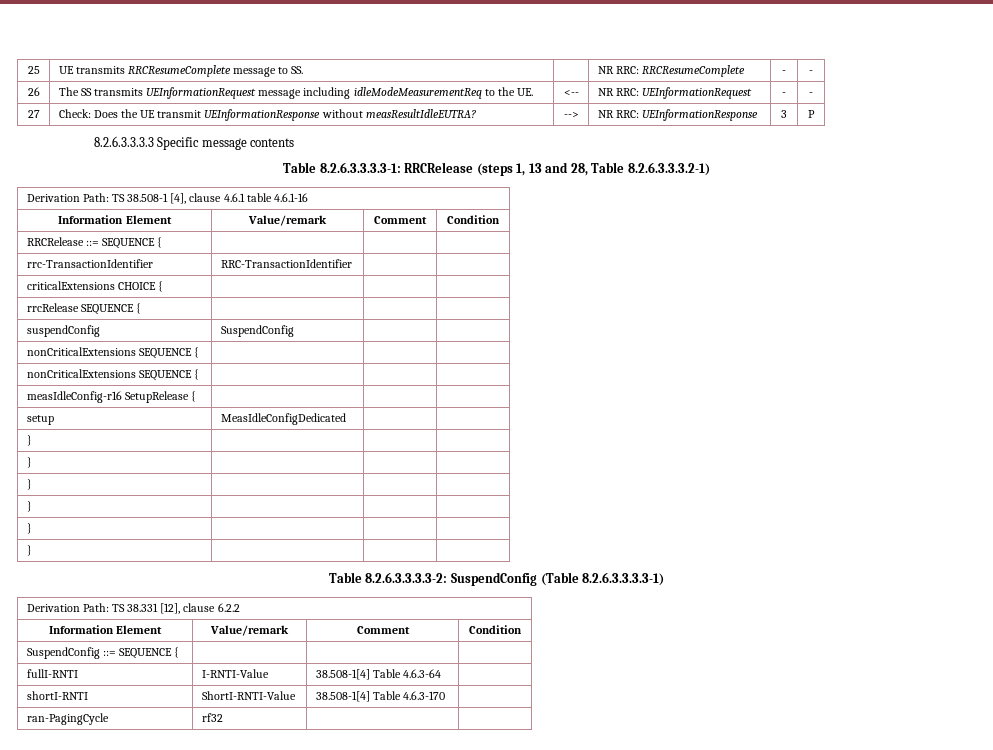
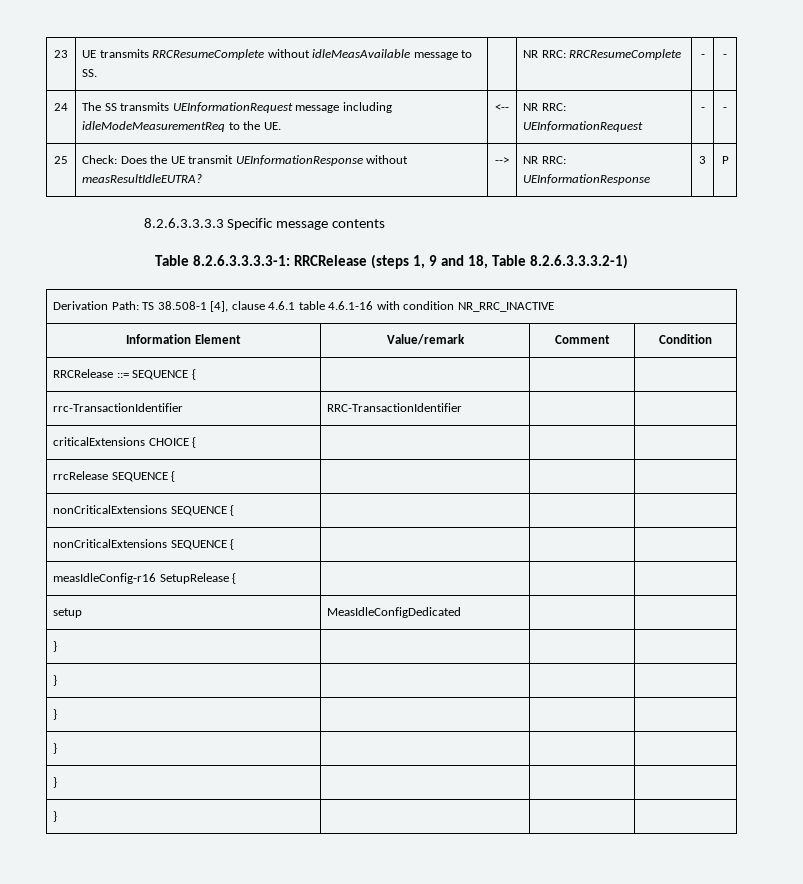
[27,66,40,74] 25 -> [54,50,68,58] 23
(232, 71) none -> [267,49,411,58] without idleMeasAvailable
[27,87,40,96] 26 -> [54,103,68,111] 24
[27,110,40,118] 27 -> [54,156,68,164] 25
[528,162,588,176] 13 and 28, -> [428,255,488,269] 9 and 18,
(308, 197) none -> [376,301,554,312] with condition NR_RRC_INACTIVE
[26,325,100,337] [220,325,294,337] // suspendConfig | SuspendConfig | | -> (176, 476) none
[328,572,665,586] [26,603,240,614] [48,625,163,634] [210,625,289,636] [356,626,410,634] [469,625,522,634] [26,647,180,659] [26,669,78,678] [201,669,269,678] [315,669,442,680] [26,691,88,700] [201,691,296,700] [315,691,446,702] [26,713,109,725] [201,713,223,722] // Table 8.2.6.3.3.3.3-2: SuspendConfig (Table 8.2.6.3.3.3.3-1) // Derivation Path: TS 38.331 [12], clause 6.2.2 // Information Element | Value/remark | Comment | Condition // SuspendConfig ::= SEQUENCE { | | | // fullI-RNTI | I-RNTI-Value | 38.508-1[4] Table 4.6.3-64 | // shortI-RNTI | ShortI-RNTI-Value | 38.508-1[4] Table 4.6.3-170 | // ran-PagingCycle | rf32 | | -> (58, 816) none

